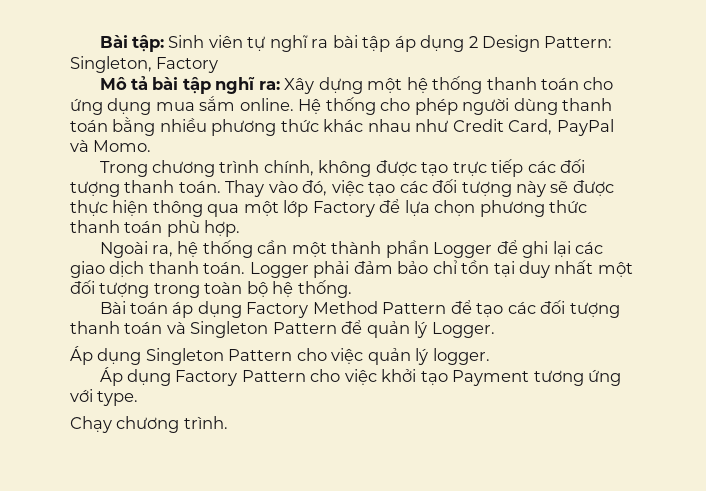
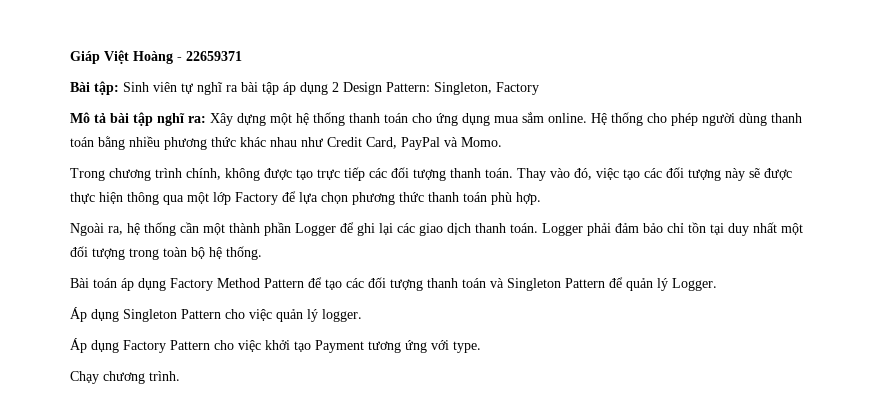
(99, 41) none -> [70,50,242,64] Giáp Việt Hoàng - 22659371 //

